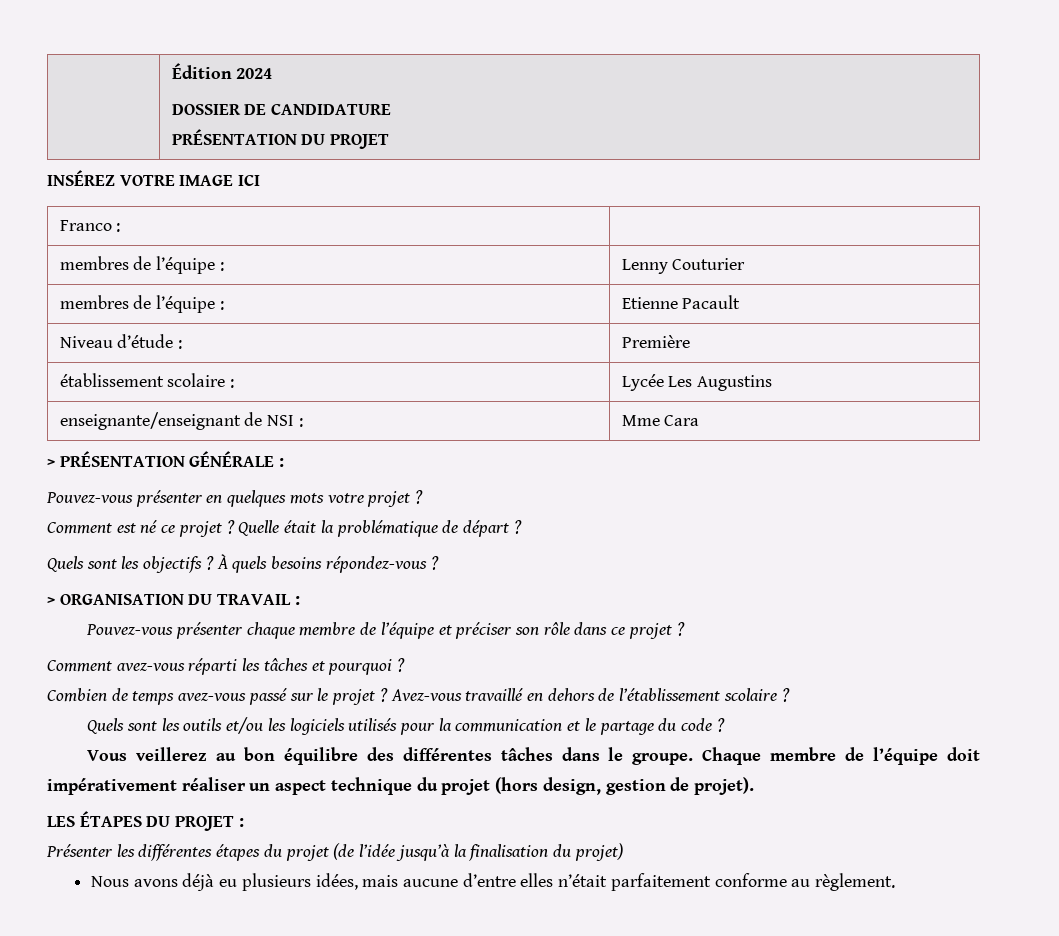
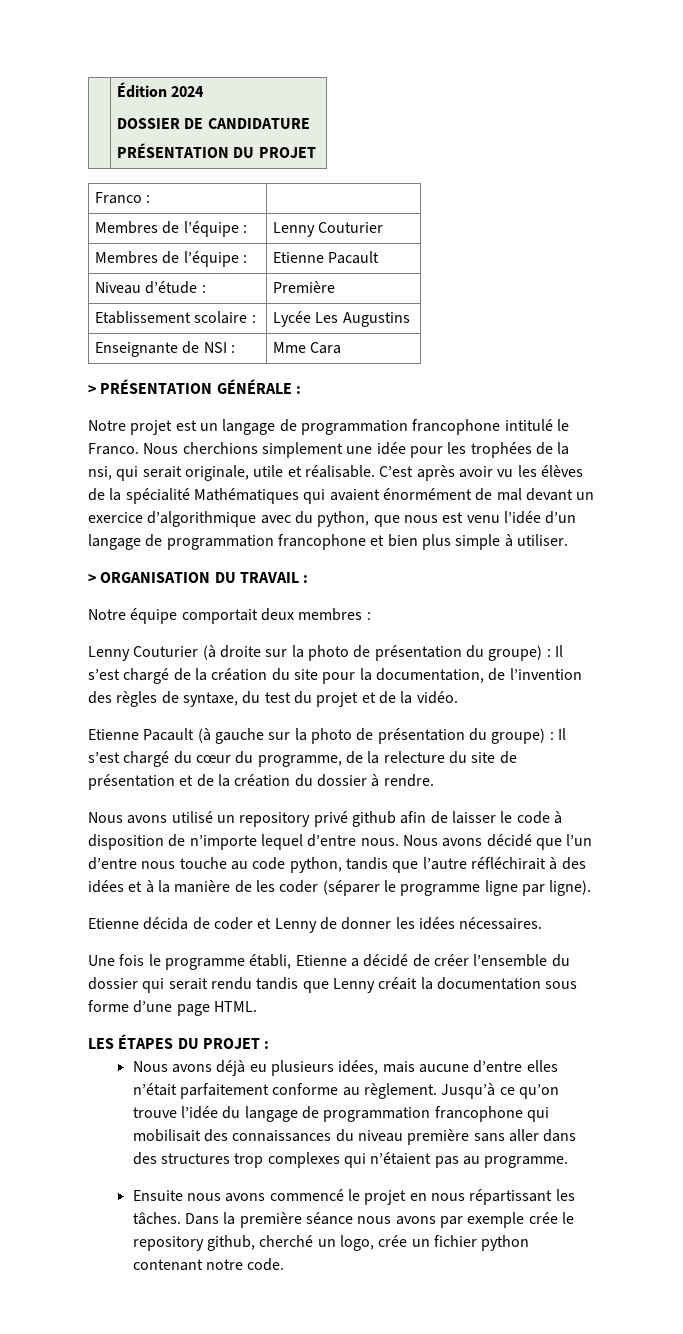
[47,170,261,186] // INSÉREZ VOTRE IMAGE ICI -> (316, 152) none
[59,256,129,270] membres -> [95,221,159,234] Membres
[59,295,129,309] membres -> [95,251,159,264] Membres
[59,373,164,387] établissement -> [95,311,192,324] Etablissement
[59,412,241,430] enseignante/enseignant -> [95,342,179,357] Enseignante
[46,490,424,507] [47,520,522,537] [47,554,439,573] Pouvez-vous présenter en quelques mots votre projet ? // Comment est né ce projet ? Quelle était la problématique de départ ? // Quels sont les objectifs ? À quels besoins répondez-vous ? -> [88,419,569,435] [88,442,570,458] [88,465,583,481] [88,488,595,504] [88,511,577,527] [88,534,568,550] Notre projet est un langage de programmation francophone intitulé le Franco. Nous cherchions simplement une idée pour les trophées de la nsi, qui serait originale, utile et réalisable. C’est après avoir vu les élèves de la spécialité Mathématiques qui avaient énormément de mal devant un exercice d’algorithmique avec du python, que nous est venu l’idée d’un langage de programmation francophone et bien plus simple à utiliser.
[86,622,685,639] [47,658,406,675] [47,688,790,705] [87,717,725,735] [87,747,981,765] [47,777,754,795] Pouvez-vous présenter chaque membre de l’équipe et préciser son rôle dans ce projet ? // Comment avez-vous réparti les tâches et pourquoi ? // Combien de temps avez-vous passé sur le projet ? Avez-vous travaillé en dehors de l’établissement scolaire ? // Quels sont les outils et/ou les logiciels utilisés pour la communication et le partage du code ? // Vous veillerez au bon équilibre des différentes tâches dans le groupe. Chaque membre de l’équipe doit impérativement réaliser un aspect technique du projet (hors design, gestion de projet). -> [88,608,371,624] [88,645,563,661] [88,668,582,684] [88,691,458,707] [88,728,566,744] [88,751,517,767] [88,774,434,790] [88,811,562,827] [88,834,593,850] [88,857,586,873] [88,880,592,896] [88,917,543,933] [88,954,570,970] [88,977,578,993] [88,1000,257,1016] Notre équipe comportait deux membres : // Lenny Couturier (à droite sur la photo de présentation du groupe) : Il s’est chargé de la création du site pour la documentation, de l’invention des règles de syntaxe, du test du projet et de la vidéo. // Etienne Pacault (à gauche sur la photo de présentation du groupe) : Il s’est chargé du cœur du programme, de la relecture du site de présentation et de la création du dossier à rendre. // Nous avons utilisé un repository privé github afin de laisser le code à disposition de n’importe lequel d’entre nous. Nous avons décidé que l’un d’entre nous touche au code python, tandis que l’autre réfléchirait à des idées et à la manière de les coder (séparer le programme ligne par ligne). // Etienne décida de coder et Lenny de donner les idées nécessaires. // Une fois le programme établi, Etienne a décidé de créer l’ensemble du dossier qui serait rendu tandis que Lenny créait la documentation sous forme d’une page HTML.
[46,843,623,861] // Présenter les différentes étapes du projet (de l’idée jusqu’à la finalisation du projet) -> (270, 1045) none
(896, 882) none -> [441,1083,559,1099] [132,1106,549,1122] [132,1129,577,1145] [132,1152,569,1168] [132,1189,575,1205] [132,1212,574,1228] [132,1235,530,1251] [132,1258,285,1271] Jusqu’à ce qu’on trouve l’idée du langage de programmation francophone qui mobilisait des connaissances du niveau première sans aller dans des structures trop complexes qui n’étaient pas au programme. // Ensuite nous avons commencé le projet en nous répartissant les tâches. Dans la première séance nous avons par exemple crée le repository github, cherché un logo, crée un fichier python contenant notre code.

